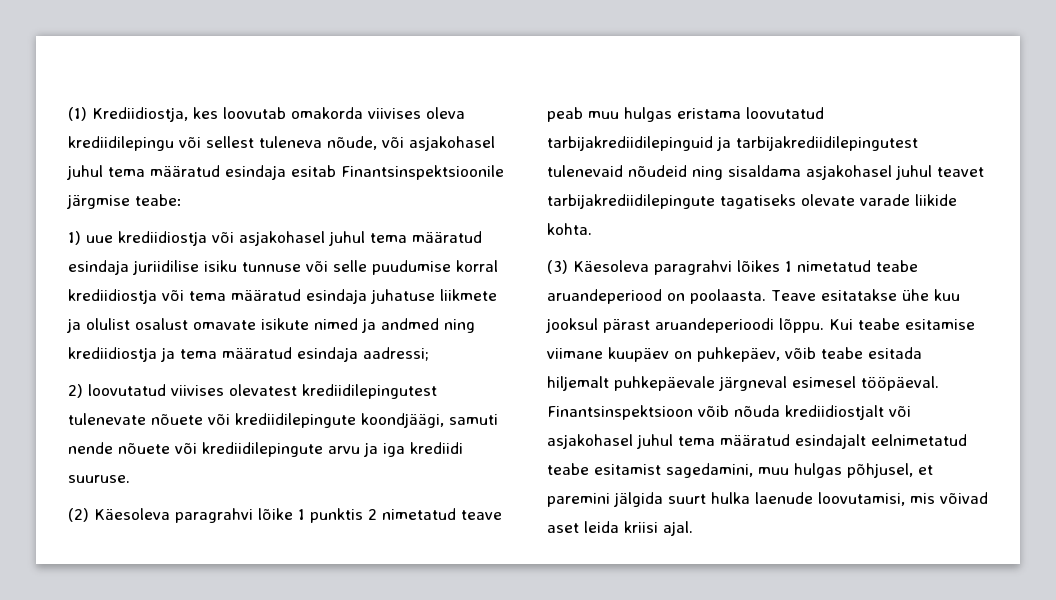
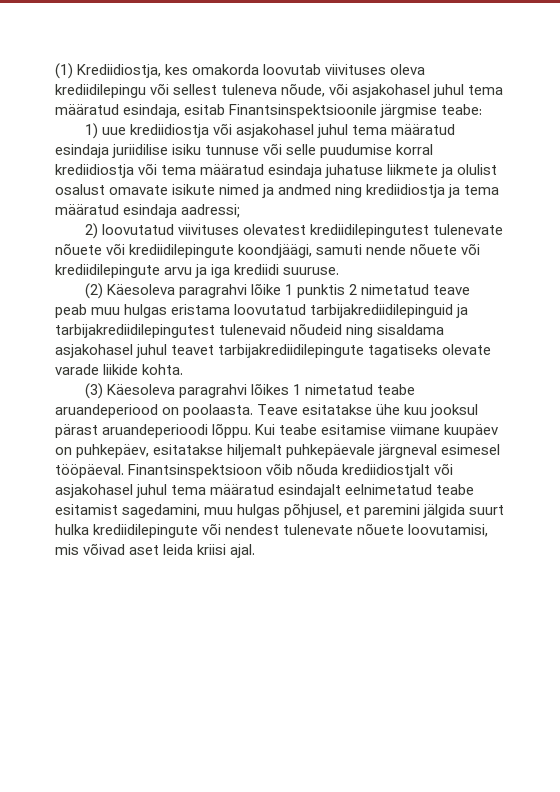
[223,107,421,119] loovutab omakorda viivises -> [192,64,387,75] omakorda loovutab viivituses
[225,165,286,180] esindaja -> [123,104,181,118] esindaja,
[171,385,224,396] viivises -> [178,224,240,235] viivituses
[785,347,922,359] võib teabe esitada -> [153,444,224,455] esitatakse
[755,492,813,504] laenude -> [93,523,405,538] krediidilepingute või nendest tulenevate nõuete

